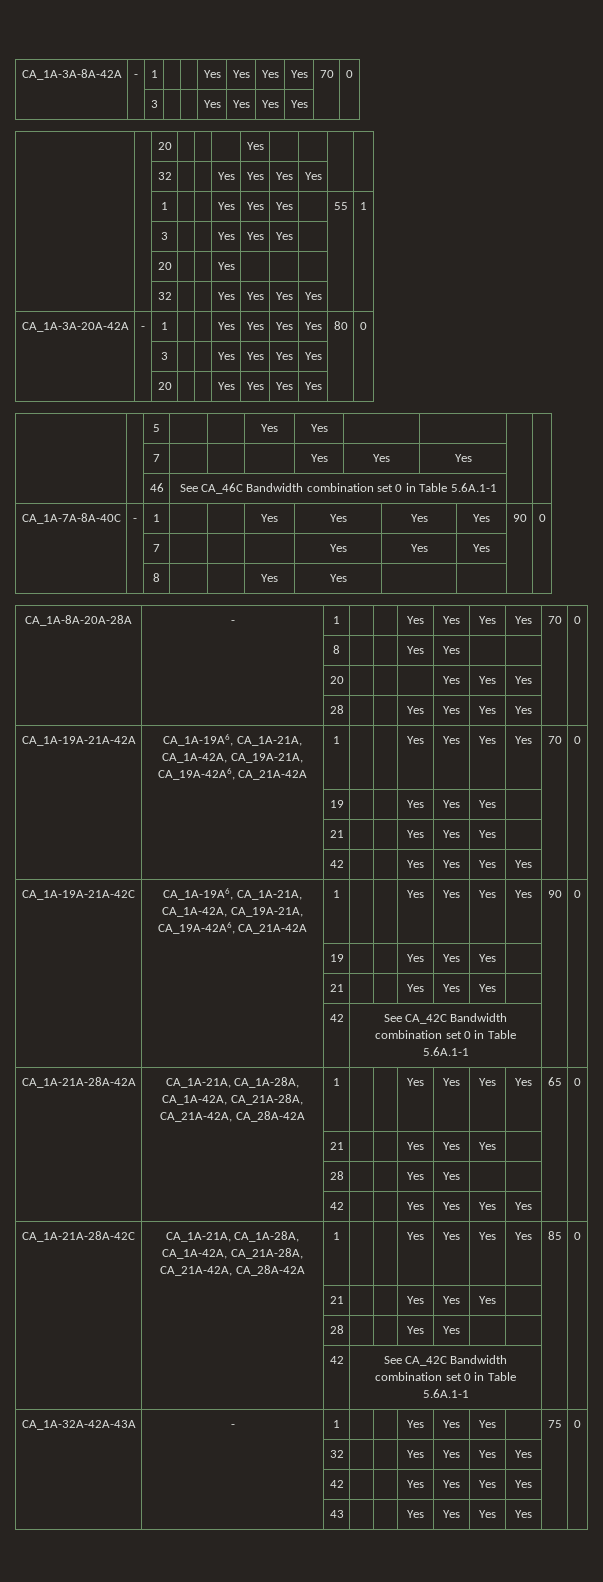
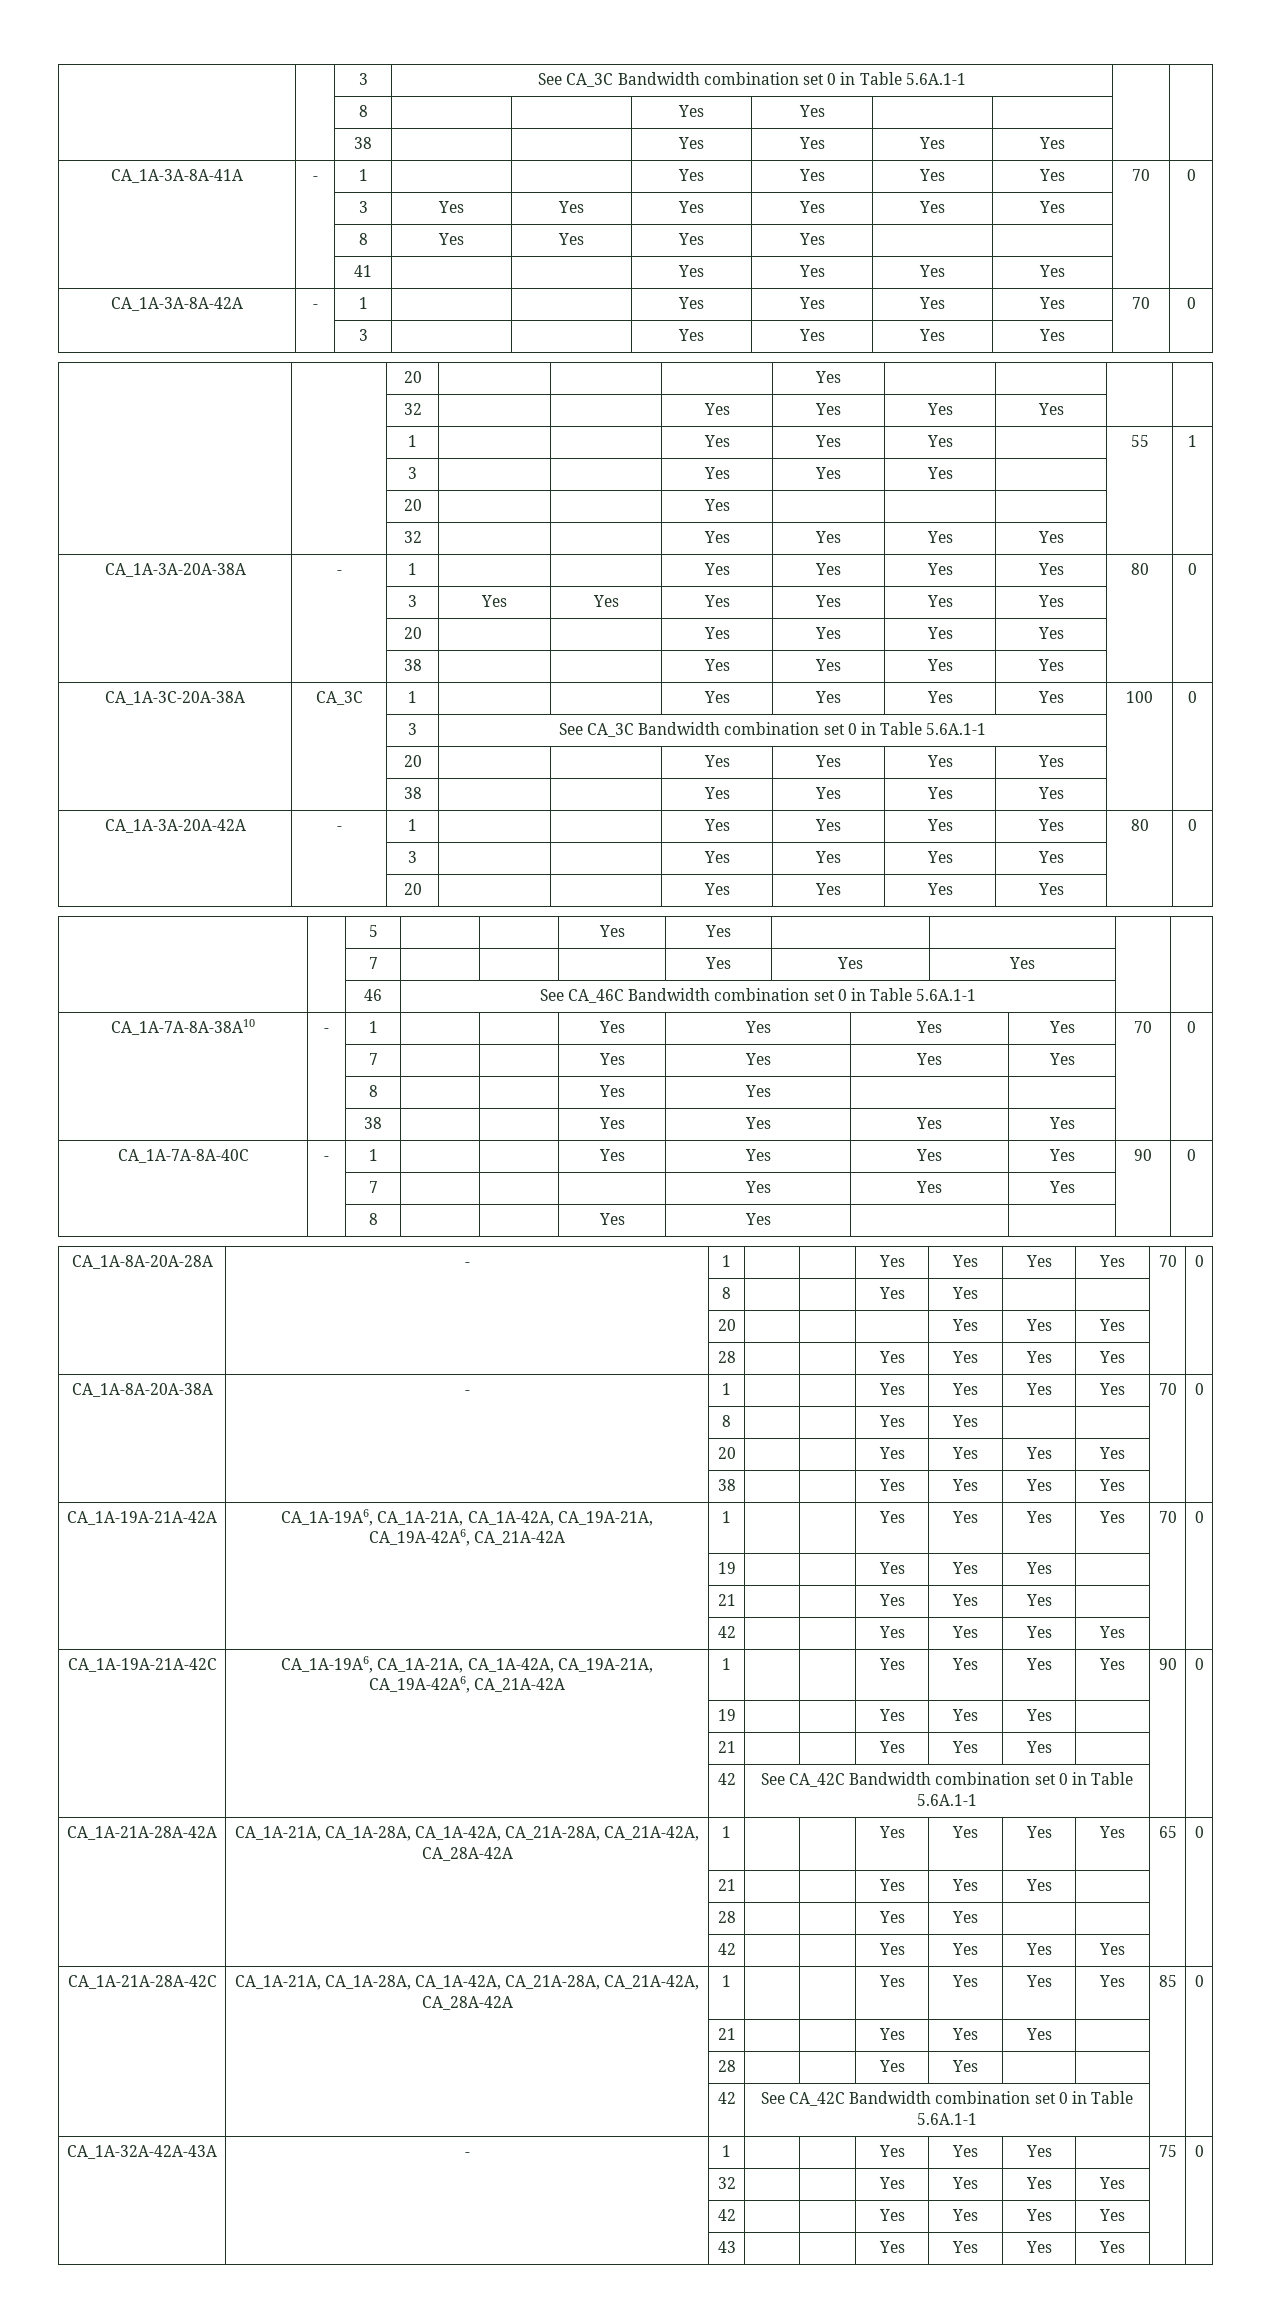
(21, 74) none -> [358,73,368,85] [538,72,966,87] [358,105,368,117] [678,105,704,117] [798,105,825,117] [354,137,372,149] [678,137,704,149] [798,137,825,149] [919,137,945,149] [1039,137,1065,149] [111,169,243,183] [312,176,318,181] [358,169,368,181] [678,169,704,181] [798,169,825,181] [919,169,945,181] [1039,169,1065,181] [1132,169,1150,181] [1186,169,1196,181] [358,201,368,213] [438,201,464,213] [558,201,584,213] [678,201,704,213] [798,201,825,213] [919,201,945,213] [1039,201,1065,213] [358,233,368,245] [438,233,464,245] [558,233,584,245] [678,233,704,245] [798,233,825,245] [354,265,372,277] [678,265,704,277] [798,265,825,277] [919,265,945,277] [1039,265,1065,277] | | 3 | See CA_3C Bandwidth combination set 0 in Table 5.6A.1-1 | | // | | 8 | | | Yes | Yes | | | | // | | 38 | | | Yes | Yes | Yes | Yes | | // CA_1A-3A-8A-41A | - | 1 | | | Yes | Yes | Yes | Yes | 70 | 0 // | | 3 | Yes | Yes | Yes | Yes | Yes | Yes | | // | | 8 | Yes | Yes | Yes | Yes | | | | // | | 41 | | | Yes | Yes | Yes | Yes | | //
(322, 296) none -> [104,563,246,577] [336,570,342,575] [408,563,417,575] [703,563,730,575] [815,563,841,575] [926,563,953,575] [1037,563,1064,575] [1130,563,1149,575] [1188,563,1197,575] [408,595,417,607] [481,595,507,607] [592,595,619,607] [703,595,730,607] [815,595,841,607] [926,595,953,607] [1037,595,1064,607] [403,627,422,639] [703,627,730,639] [815,627,841,639] [926,627,953,639] [1037,627,1064,639] [403,659,422,671] [703,659,730,671] [815,659,841,671] [926,659,953,671] [1037,659,1064,671] [105,691,245,705] [315,691,363,705] [408,691,417,703] [703,691,730,703] [815,691,841,703] [926,691,953,703] [1037,691,1064,703] [1126,691,1153,703] [1188,691,1197,703] [408,723,417,735] [558,722,987,737] [403,755,422,767] [703,755,730,767] [815,755,841,767] [926,755,953,767] [1037,755,1064,767] [403,787,422,799] [703,787,730,799] [815,787,841,799] [926,787,953,799] [1037,787,1064,799] // CA_1A-3A-20A-38A | - | 1 | | | Yes | Yes | Yes | Yes | 80 | 0 // | | 3 | Yes | Yes | Yes | Yes | Yes | Yes | | // | | 20 | | | Yes | Yes | Yes | Yes | | // | | 38 | | | Yes | Yes | Yes | Yes | | // CA_1A-3C-20A-38A | CA_3C | 1 | | | Yes | Yes | Yes | Yes | 100 | 0 // | | 3 | See CA_3C Bandwidth combination set 0 in Table 5.6A.1-1 | | // | | 20 | | | Yes | Yes | Yes | Yes | | // | | 38 | | | Yes | Yes | Yes | Yes | |
(497, 487) none -> [111,1019,255,1035] [324,1028,329,1033] [368,1021,378,1033] [598,1021,625,1033] [744,1021,771,1033] [916,1021,942,1033] [1048,1021,1075,1033] [1134,1021,1152,1033] [1187,1021,1196,1033] [368,1053,378,1065] [598,1053,625,1065] [744,1053,771,1065] [916,1053,942,1065] [1048,1053,1075,1065] [368,1085,378,1097] [598,1085,625,1097] [744,1085,771,1097] [364,1117,382,1129] [598,1117,625,1129] [744,1117,771,1129] [916,1117,942,1129] [1048,1117,1075,1129] // CA_1A-7A-8A-38A10 | - | 1 | | | Yes | Yes | Yes | Yes | 70 | 0 // | | 7 | | | Yes | Yes | Yes | Yes | | // | | 8 | | | Yes | Yes | | | | // | | 38 | | | Yes | Yes | Yes | Yes | |
(532, 710) none -> [71,1383,213,1397] [464,1390,470,1395] [722,1383,731,1395] [878,1383,905,1395] [952,1383,978,1395] [1025,1383,1052,1395] [1099,1383,1125,1395] [1158,1383,1177,1395] [1194,1383,1204,1395] [722,1415,731,1427] [878,1415,905,1427] [952,1415,978,1427] [717,1447,736,1459] [878,1447,905,1459] [952,1447,978,1459] [1025,1447,1052,1459] [1099,1447,1125,1459] [717,1479,736,1491] [878,1479,905,1491] [952,1479,978,1491] [1025,1479,1052,1491] [1099,1479,1125,1491] // CA_1A-8A-20A-38A | - | 1 | | | Yes | Yes | Yes | Yes | 70 | 0 // | | 8 | | | Yes | Yes | | | | // | | 20 | | | Yes | Yes | Yes | Yes | | // | | 38 | | | Yes | Yes | Yes | Yes | |

